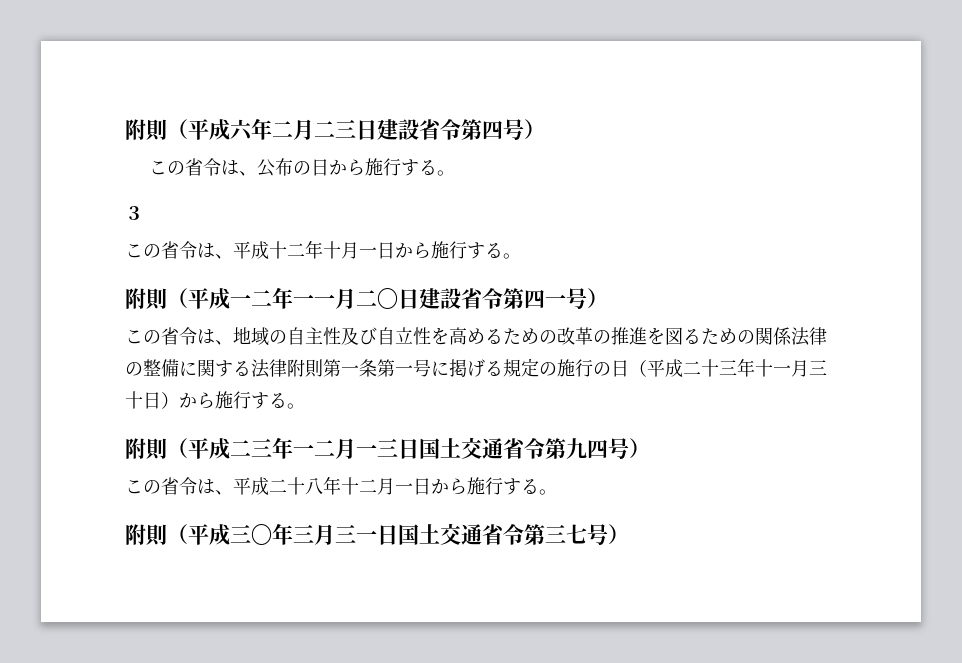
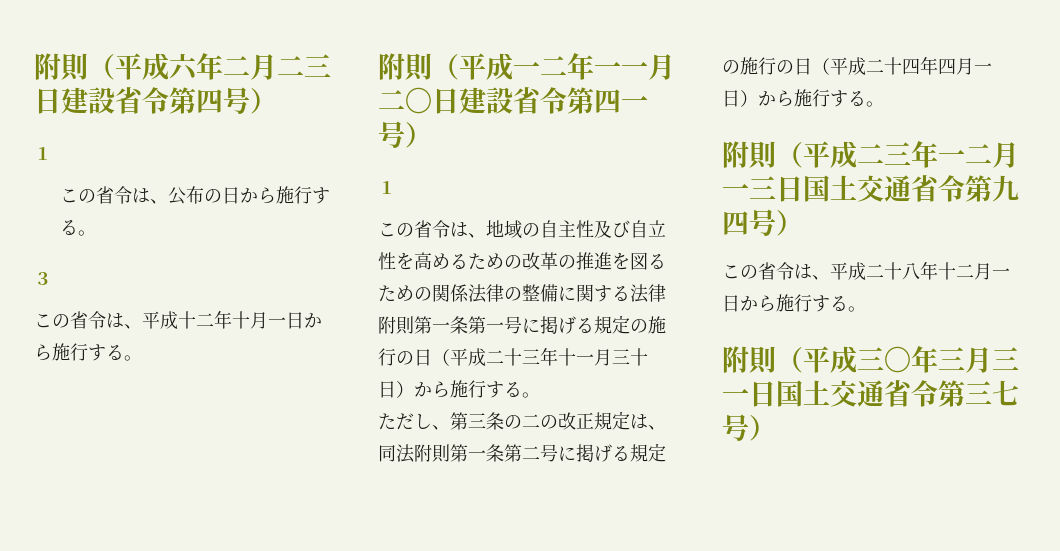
(545, 129) none -> [34,147,52,160] // １
(608, 298) none -> [378,181,396,194] // １
(305, 406) none -> [378,411,666,430] [378,443,666,463] [722,56,992,75] [722,89,884,107] // ただし、第三条の二の改正規定は、同法附則第一条第二号に掲げる規定の施行の日（平成二十四年四月一日）から施行する。

